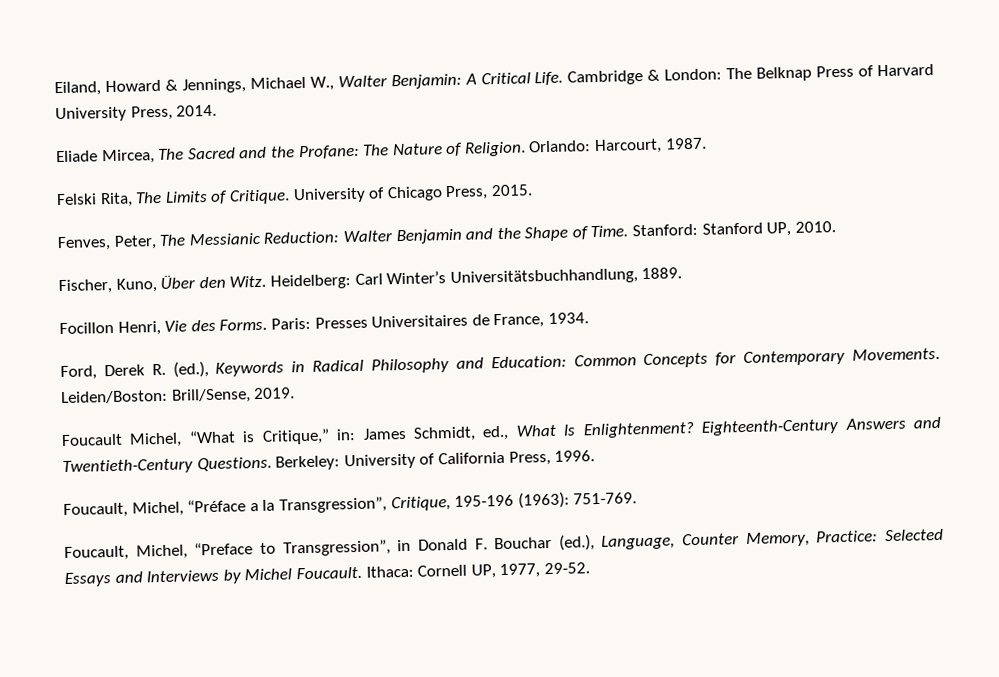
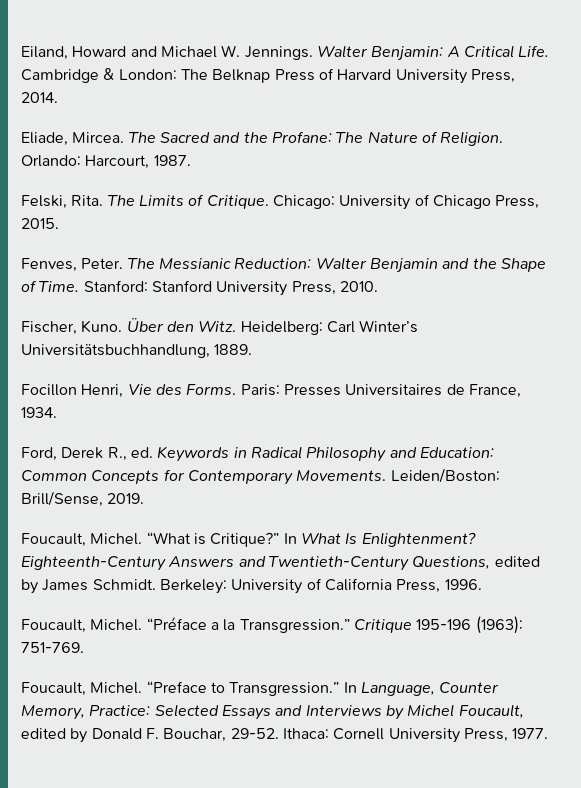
[164,76,334,94] & Jennings, Michael W., -> [130,45,313,60] and Michael W. Jennings.
[56,149,155,165] Eliade Mircea, -> [21,132,125,146] Eliade, Mircea.
[56,192,133,208] Felski Rita, -> [21,195,104,209] Felski, Rita.
(290, 197) none -> [272,195,335,209] Chicago:
[113,235,157,250] Peter, -> [81,258,124,269] Peter.
[766,221,792,237] UP, -> [216,281,336,296] University Press,
[115,278,157,293] Kuno, -> [81,320,123,333] Kuno.
[151,360,209,378] R. (ed.), -> [107,447,153,461] R., ed.
[61,425,510,448] Foucault Michel, “What is Critique,” in: James Schmidt, ed., -> [21,532,297,547] Foucault, Michel. “What is Critique?” In
[196,456,272,472] Questions. -> [412,556,540,569] [21,579,156,594] Questions, edited by James Schmidt.
[131,501,184,517] Michel, -> [90,619,143,631] Michel.
[278,496,451,514] Transgression”, Critique, -> [239,619,412,633] Transgression.” Critique
[135,544,188,560] Michel, -> [90,682,143,694] Michel.
[282,534,595,557] Transgression”, in Donald F. Bouchar (ed.), -> [229,682,357,696] Transgression.” In
[295,562,590,580] Foucault. Ithaca: Cornell UP, 1977, 29-52. -> [458,704,524,718] [21,728,549,743] Foucault, edited by Donald F. Bouchar, 29-52. Ithaca: Cornell University Press, 1977.

